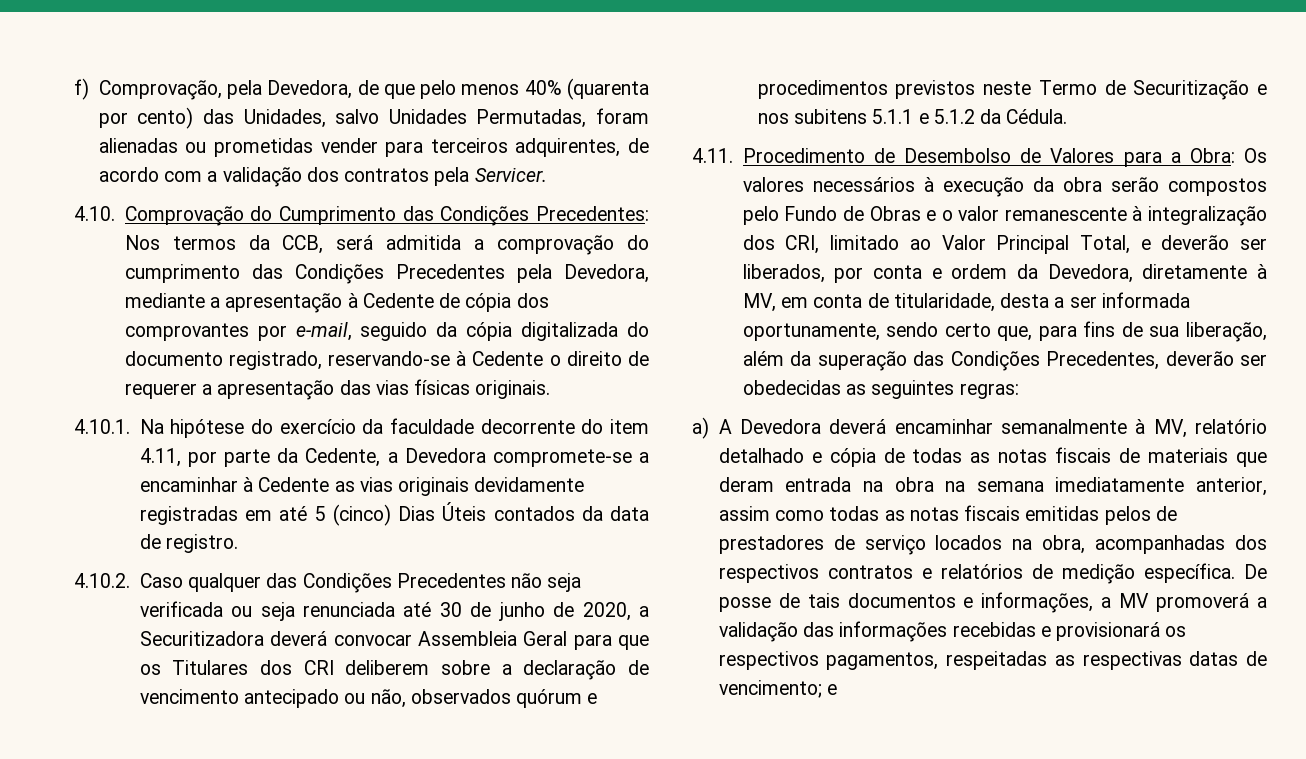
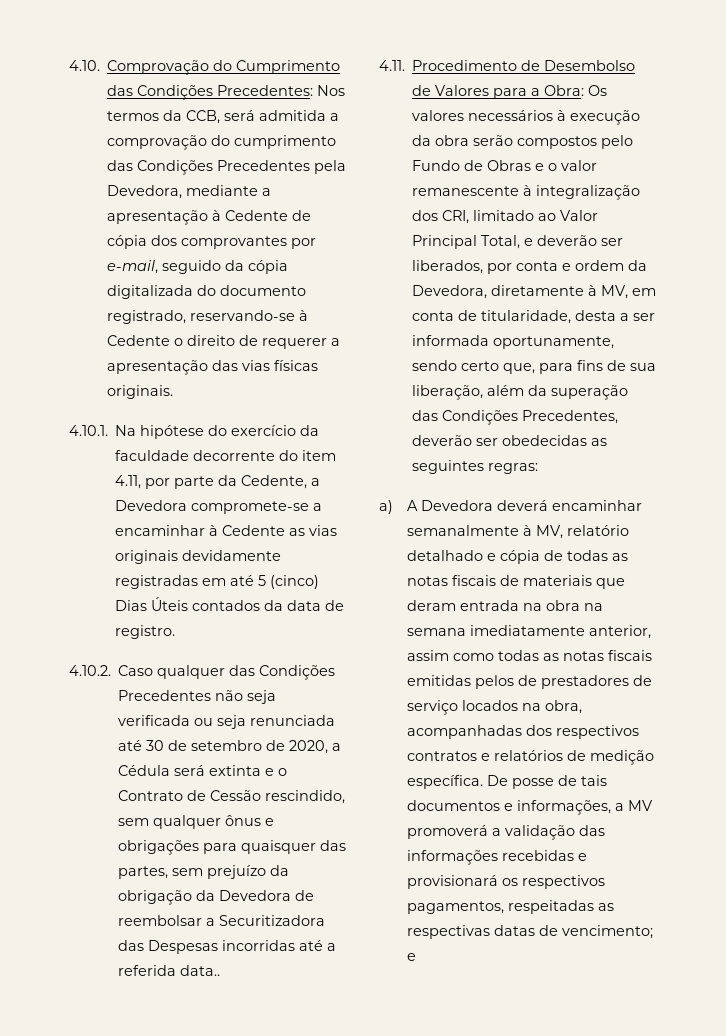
[74,78,649,100] [98,107,649,129] [98,138,649,157] [98,167,547,187] f) Comprovação, pela Devedora, de que pelo menos 40% (quarenta por cento) das Unidades, salvo Unidades Permutadas, foram alienadas ou prometidas vender para terceiros adquirentes, de acordo com a validação dos contratos pela Servicer. // -> (69, 65) none
[498,602,545,621] junho -> [191,740,263,751] setembro
[139,631,649,650] [139,660,649,680] [139,689,598,708] [757,80,1267,100] [757,109,1068,124] Securitizadora deverá convocar Assembleia Geral para que os Titulares dos CRI deliberem sobre a declaração de vencimento antecipado ou não, observados quórum e procedimentos previstos neste Termo de Securitização e nos subitens 5.1.1 e 5.1.2 da Cédula. -> [118,765,288,776] [118,790,346,804] [118,815,275,829] [118,840,347,855] [118,865,290,879] [118,890,315,905] [118,915,326,926] [118,940,337,954] [118,965,221,976] Cédula será extinta e o Contrato de Cessão rescindido, sem qualquer ônus e obrigações para quaisquer das partes, sem prejuízo da obrigação da Devedora de reembolsar a Securitizadora das Despesas incorridas até a referida data..

